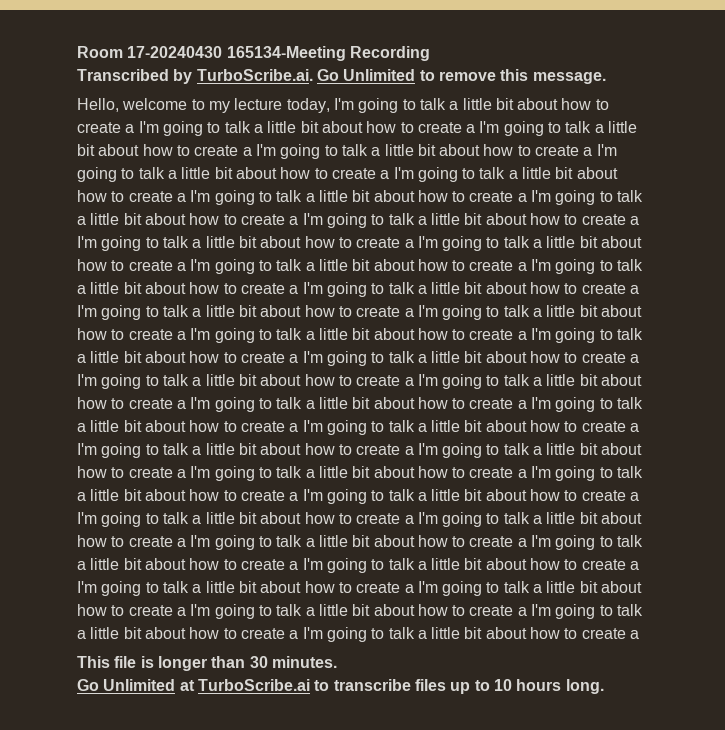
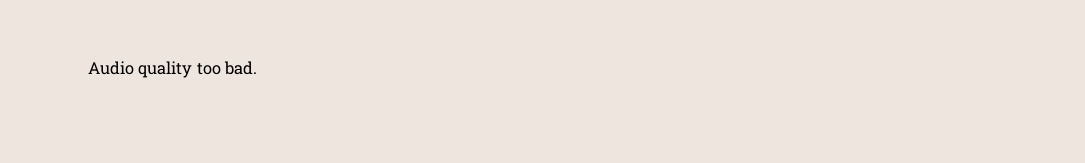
[77,46,430,61] [77,69,606,84] [77,98,609,113] [77,121,638,136] [77,144,617,159] [77,167,618,182] [77,190,644,205] [77,213,640,228] [77,236,643,251] [77,259,644,274] [77,282,640,297] [77,305,643,320] [77,328,644,343] [77,351,640,366] [77,374,643,389] [77,397,644,412] [77,420,640,435] [77,443,643,458] [77,466,644,481] [77,489,640,504] [77,512,643,527] [77,535,644,550] [77,558,640,573] [77,581,643,596] [77,604,644,619] [77,627,640,642] [77,656,337,671] [77,679,604,694] Room 17-20240430 165134-Meeting Recording // Transcribed by TurboScribe.ai. Go Unlimited to remove this message. // Hello, welcome to my lecture today, I'm going to talk a little bit about how to create a I'm going to talk a little bit about how to create a I'm going to talk a little bit about how to create a I'm going to talk a little bit about how to create a I'm going to talk a little bit about how to create a I'm going to talk a little bit about how to create a I'm going to talk a little bit about how to create a I'm going to talk a little bit about how to create a I'm going to talk a little bit about how to create a I'm going to talk a little bit about how to create a I'm going to talk a little bit about how to create a I'm going to talk a little bit about how to create a I'm going to talk a little bit about how to create a I'm going to talk a little bit about how to create a I'm going to talk a little bit about how to create a I'm going to talk a little bit about how to create a I'm going to talk a little bit about how to create a I'm going to talk a little bit about how to create a I'm going to talk a little bit about how to create a I'm going to talk a little bit about how to create a I'm going to talk a little bit about how to create a I'm going to talk a little bit about how to create a I'm going to talk a little bit about how to create a I'm going to talk a little bit about how to create a I'm going to talk a little bit about how to create a I'm going to talk a little bit about how to create a I'm going to talk a little bit about how to create a I'm going to talk a little bit about how to create a I'm going to talk a little bit about how to create a I'm going to talk a little bit about how to create a I'm going to talk a little bit about how to create a I'm going to talk a little bit about how to create a I'm going to talk a little bit about how to create a I'm going to talk a little bit about how to create a I'm going to talk a little bit about how to create a I'm going to talk a little bit about how to create a I'm going to talk a little bit about how to create a I'm going to talk a little bit about how to create a I'm going to talk a little bit about how to create a // This file is longer than 30 minutes. // Go Unlimited at TurboScribe.ai to transcribe files up to 10 hours long. -> [88,61,258,78] Audio quality too bad.

